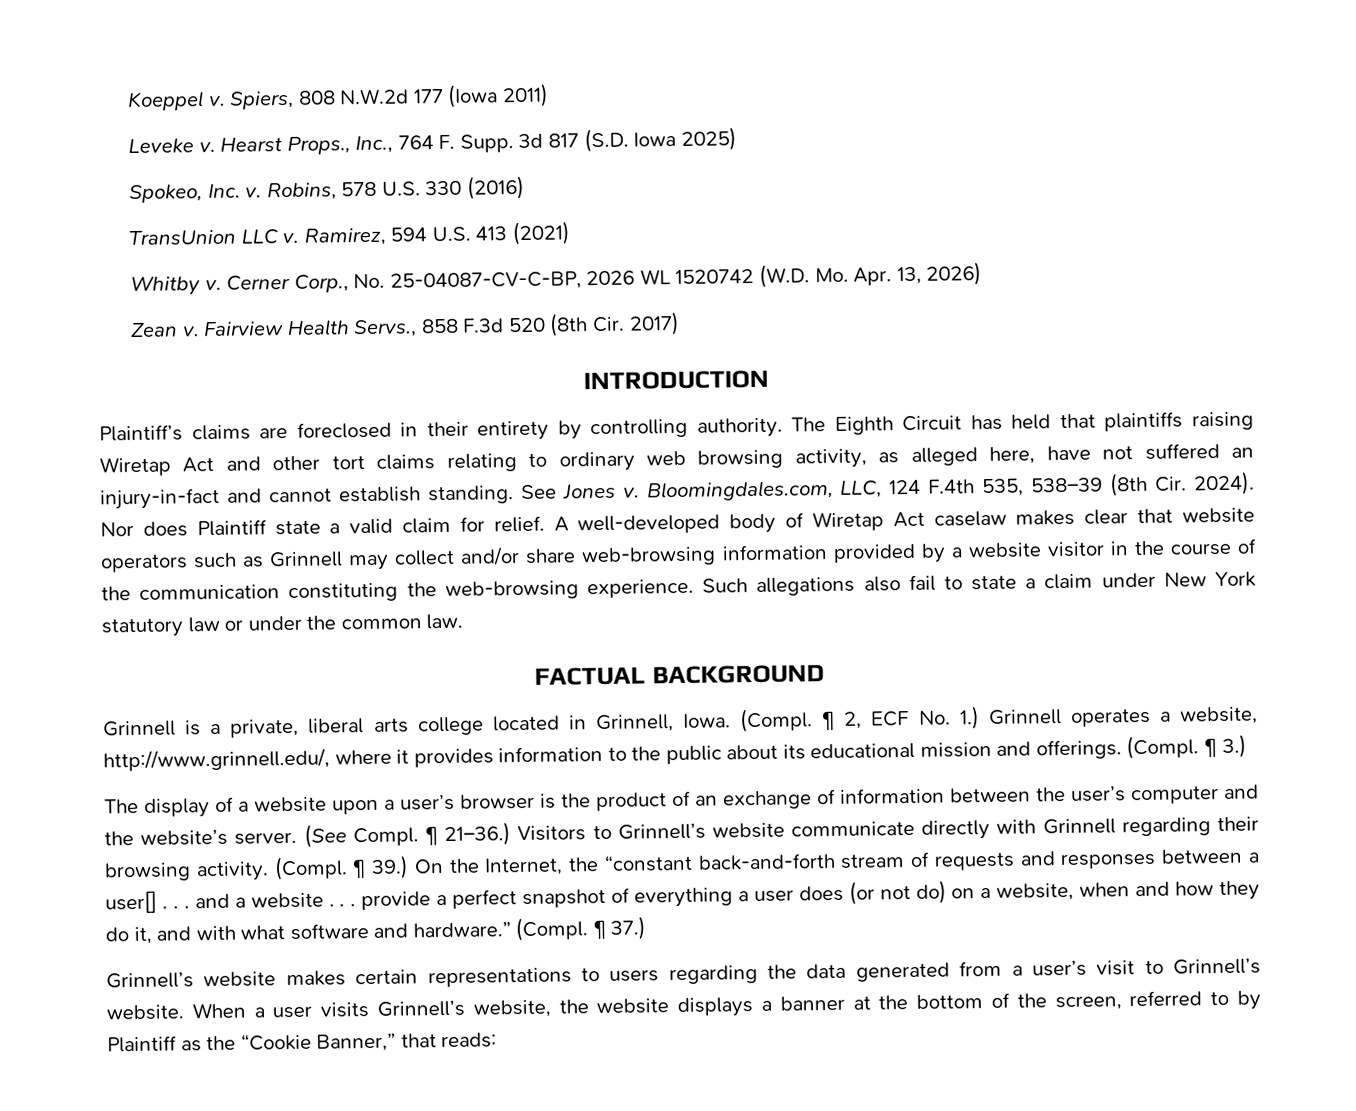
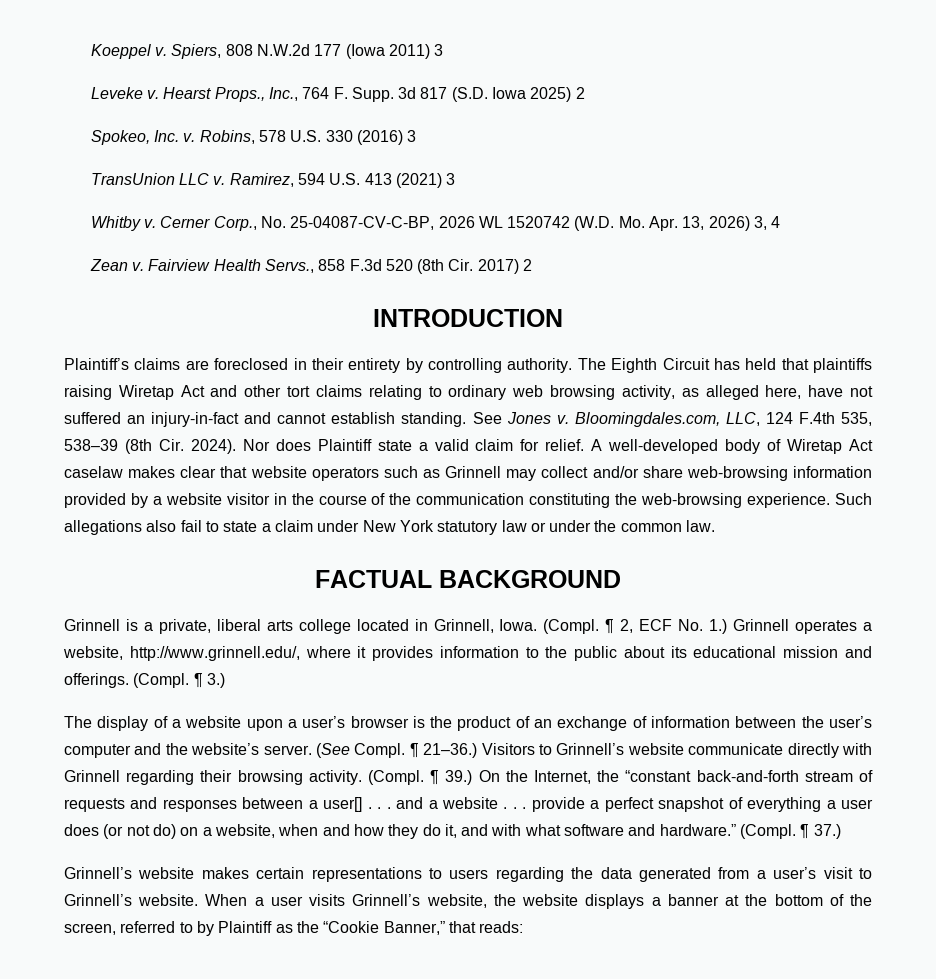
(549, 95) none -> [434,44,444,56] 3
(737, 139) none -> [575,87,585,99] 2
(525, 187) none -> [407,130,417,142] 3
(570, 233) none -> [446,173,456,185] 3
(983, 274) none -> [754,216,781,230] 3, 4
(680, 323) none -> [523,259,533,271] 2

